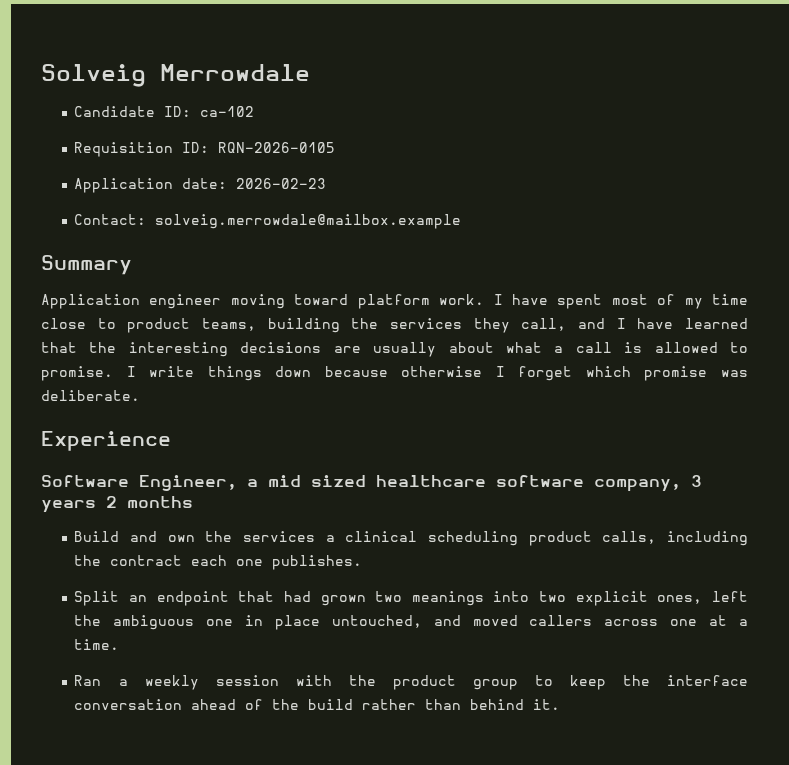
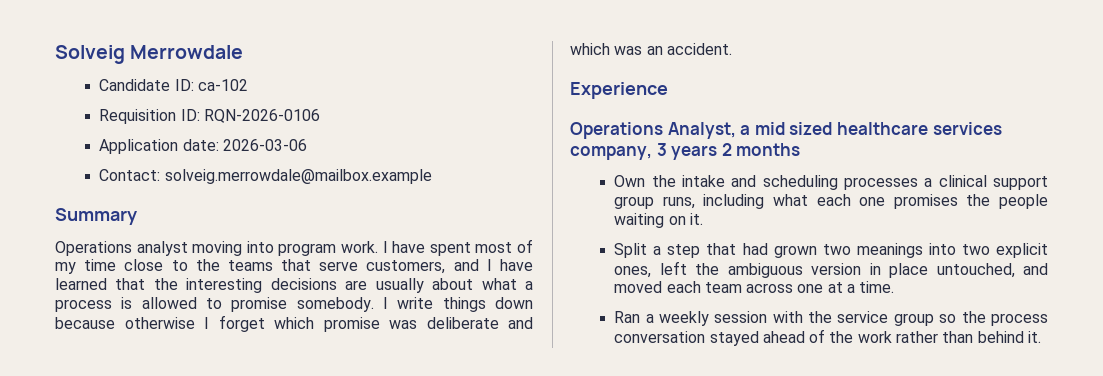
[218,142,336,153] RQN-2026-0105 -> [203,109,320,123] RQN-2026-0106
[236,178,327,189] 2026-02-23 -> [222,139,307,151] 2026-03-06
[41,294,430,309] Application engineer moving toward platform -> [55,241,337,256] Operations analyst moving into program
[127,318,567,333] product teams, building the services they call, -> [195,259,446,274] the teams that serve customers,
[575,342,612,353] call -> [55,299,112,312] process
[41,366,113,381] promise. -> [231,297,374,312] promise somebody.
[41,390,140,401] deliberate. -> [426,317,533,329] [570,43,732,55] deliberate and which was an accident.
[41,475,237,491] Software Engineer, -> [570,122,736,139] Operations Analyst,
[496,475,584,487] software -> [932,122,1002,135] services
[74,531,748,546] [74,555,363,570] Build and own the services a clinical scheduling product calls, including the contract each one publishes. -> [614,175,1048,190] [614,194,1048,209] [614,213,703,228] Own the intake and scheduling processes a clinical support group runs, including what each one promises the people waiting on it.
[129,591,229,606] an endpoint -> [653,244,701,258] a step
[206,619,234,626] one -> [811,263,862,275] version
[529,615,593,626] callers -> [666,281,742,293] each team
[392,675,748,690] [74,699,183,710] product group to keep the interface conversation -> [837,311,1048,326] [614,331,759,346] service group so the process conversation stayed
[308,699,354,710] build -> [857,331,892,343] work

